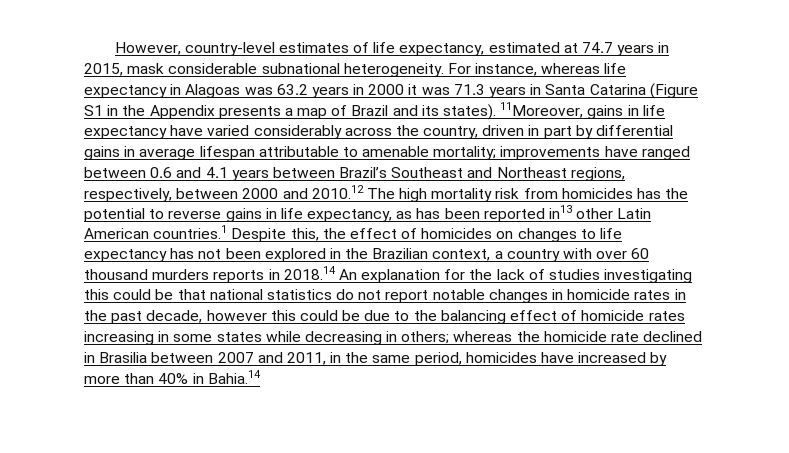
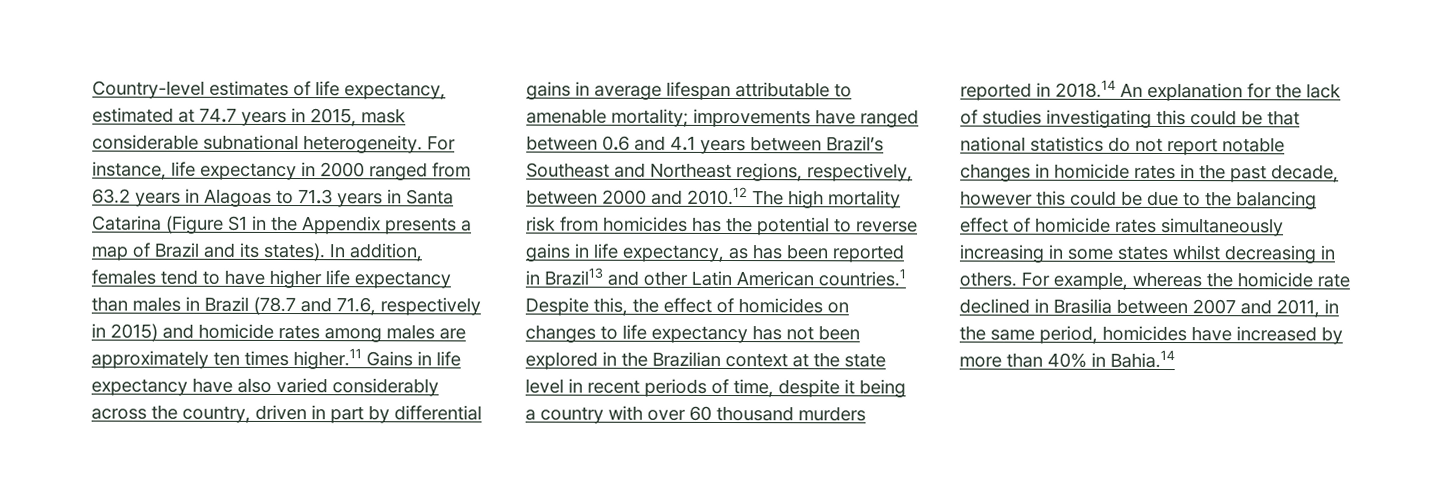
[114,42,275,56] However, country-level -> [92,80,205,99] Country-level
[541,63,601,74] whereas -> (167, 170) none
[185,84,450,98] Alagoas was 63.2 years in 2000 it was -> [320,162,471,181] [92,188,294,207] 2000 ranged from 63.2 years in Alagoas to
[500,102,624,119] 11Moreover, gains -> [329,243,423,262] [91,269,451,289] [91,296,481,316] [91,323,466,343] [91,348,413,370] In addition, females tend to have higher life expectancy than males in Brazil (78.7 and 71.6, respectively in 2015) and homicide rates among males are approximately ten times higher.11 Gains
(204, 130) none -> [237,377,272,393] also
[549,205,573,219] in13 -> [525,267,639,286] in Brazil13 and
[432,249,491,261] context, -> [725,352,886,368] [525,378,906,398] context at the state level in recent periods of time, despite it being
[213,270,265,283] reports -> [960,82,1032,101] reported
(685, 316) none -> [1161,217,1284,237] simultaneously
[265,331,301,342] while -> [1172,245,1220,261] whilst
[401,331,450,344] others; -> [959,271,1128,290] others. For example,

